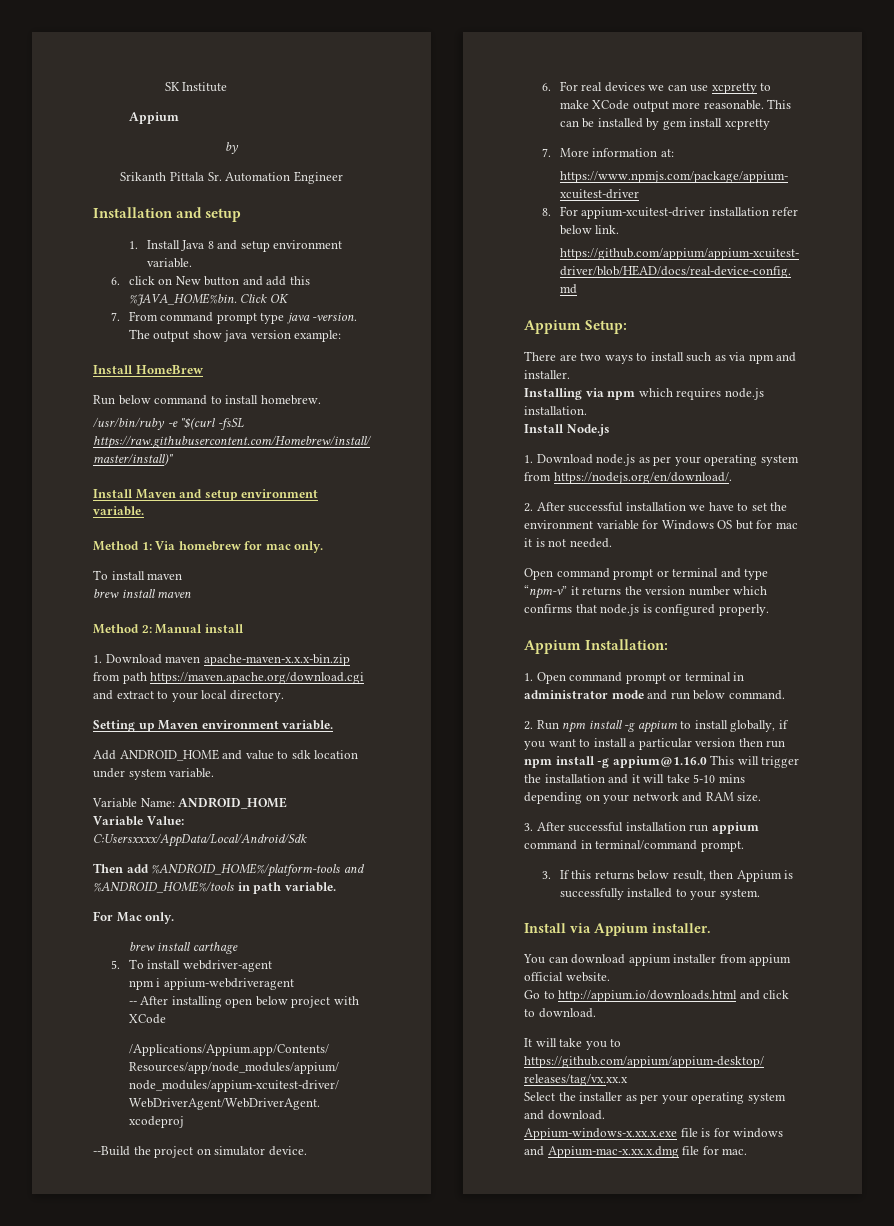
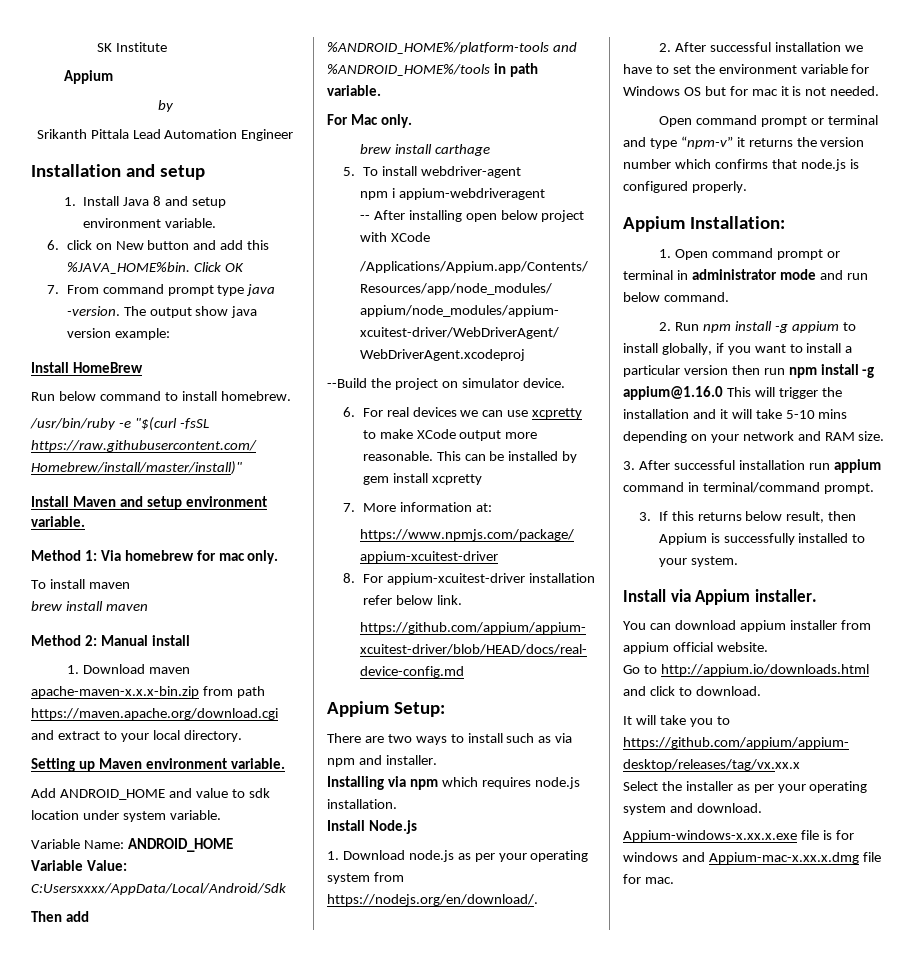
[207,172,222,181] Sr. -> [132,129,161,139] Lead

